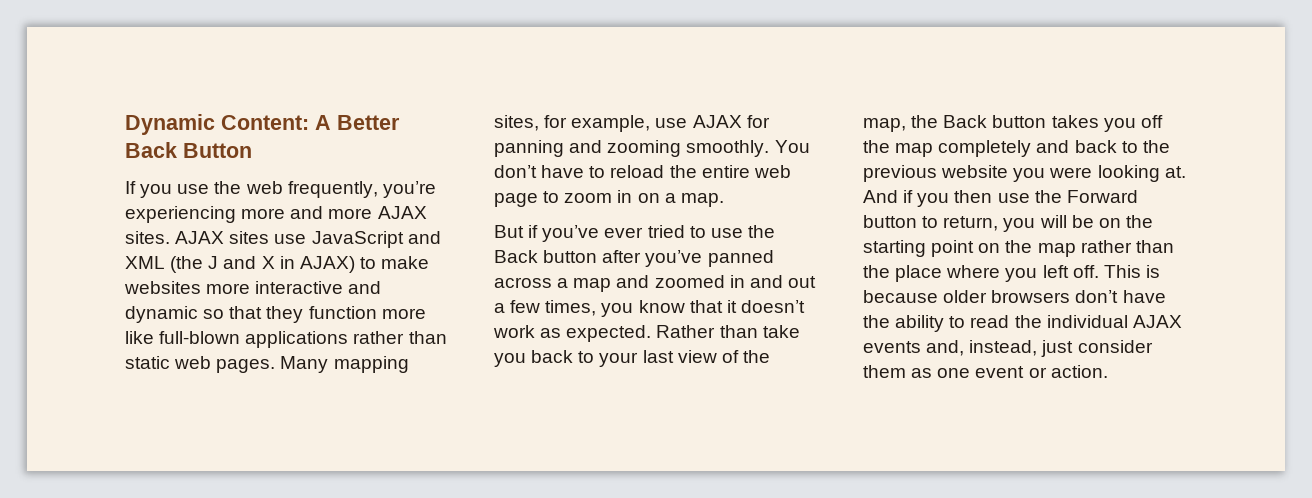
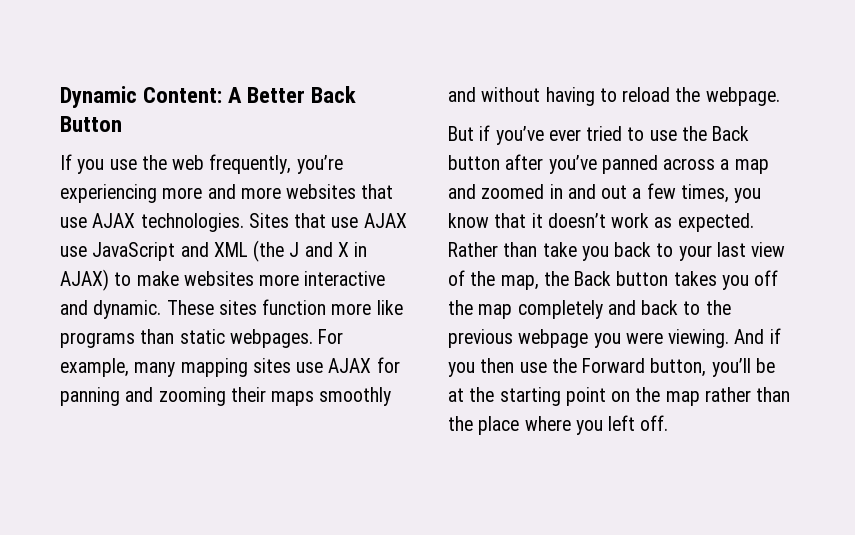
[377,206,427,219] [125,231,270,244] AJAX sites. AJAX sites -> [286,184,394,199] [60,213,407,232] websites that use AJAX technologies. Sites that use AJAX
[125,306,426,323] [125,331,447,348] [125,356,409,373] [494,115,651,132] dynamic so that they function more like full-blown applications rather than static web pages. Many mapping sites, for example, -> [93,299,403,319] [60,329,344,348] [60,358,291,377] dynamic. These sites function more like programs than static webpages. For example, many mapping sites
[686,140,810,157] [494,165,791,178] [494,190,724,207] smoothly. You don’t have to reload the entire web page to zoom in on a map. -> [230,387,392,406] [448,87,780,106] their maps smoothly and without having to reload the webpage.
[941,165,1009,178] website -> [518,329,589,348] webpage
[1097,165,1186,182] looking at. -> [668,329,730,348] viewing.
[863,215,1121,232] button to return, you will be on -> [650,358,775,377] [448,388,464,402] button, you’ll be at
[1103,265,1160,278] [863,290,1166,303] [863,315,1182,332] [863,340,1153,357] [863,365,1108,378] This is because older browsers don’t have the ability to read the individual AJAX events and, instead, just consider them as one event or action. -> (669, 423) none

